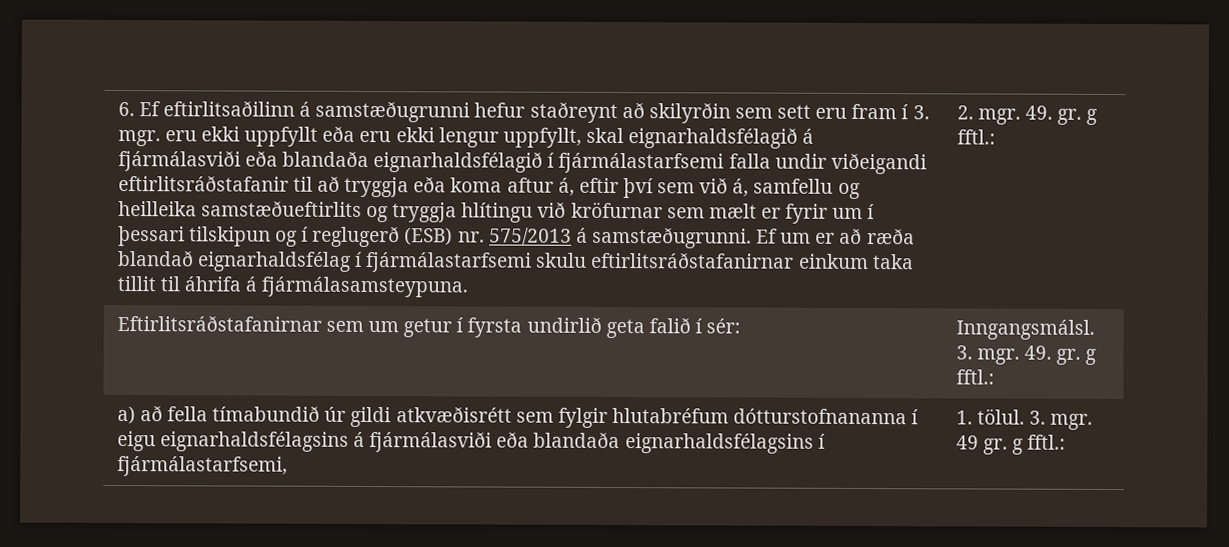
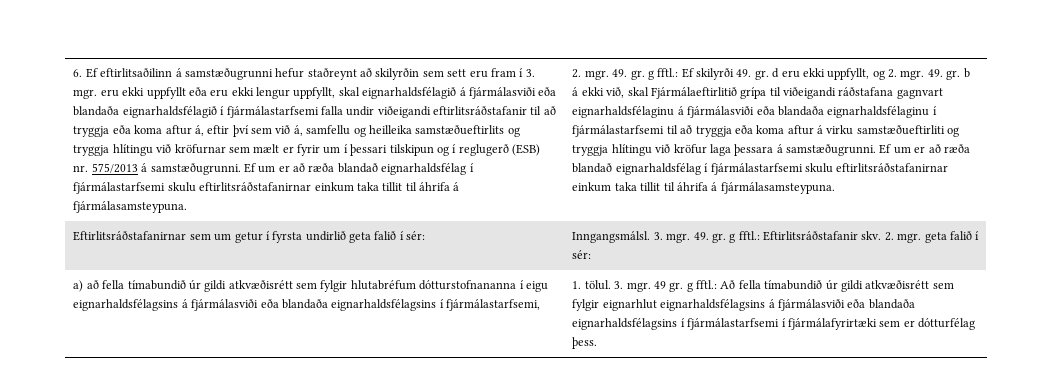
(995, 137) none -> [681,68,970,80] [572,87,943,99] [572,106,937,118] [572,125,960,137] [572,144,970,156] [572,163,949,175] [572,182,835,194] Ef skilyrði 49. gr. d eru ekki uppfyllt, og 2. mgr. 49. gr. b á ekki við, skal Fjármálaeftirlitið grípa til viðeigandi ráðstafana gagnvart eignarhaldsfélaginu á fjármálasviði eða blandaða eignarhaldsfélaginu í fjármálastarfsemi til að tryggja eða koma aftur á virku samstæðueftirliti og tryggja hlítingu við kröfur laga þessara á samstæðugrunni. Ef um er að ræða blandað eignarhaldsfélag í fjármálastarfsemi skulu eftirlitsráðstafanirnar einkum taka tillit til áhrifa á fjármálasamsteypuna.
(994, 377) none -> [763,231,980,243] [572,250,592,259] Eftirlitsráðstafanir skv. 2. mgr. geta falið í sér:
(1066, 442) none -> [720,279,954,292] [572,299,915,311] [572,318,976,330] [572,337,598,349] Að fella tímabundið úr gildi atkvæðisrétt sem fylgir eignarhlut eignarhaldsfélagsins á fjármálasviði eða blandaða eignarhaldsfélagsins í fjármálastarfsemi í fjármálafyrirtæki sem er dótturfélag þess.

